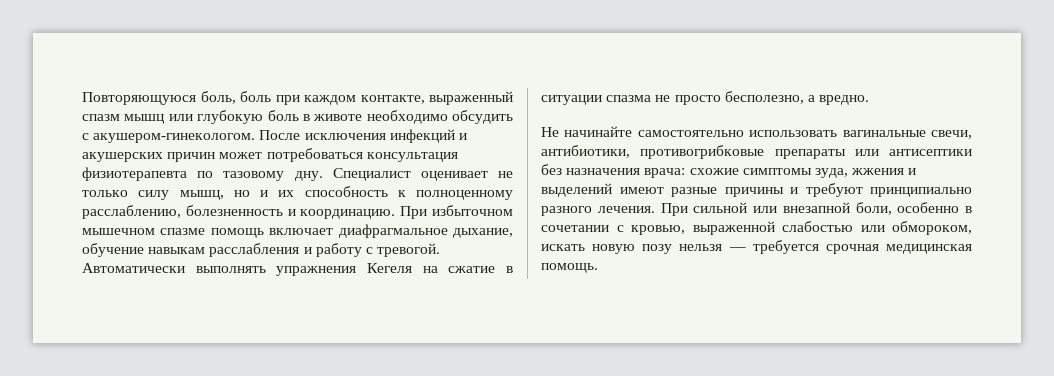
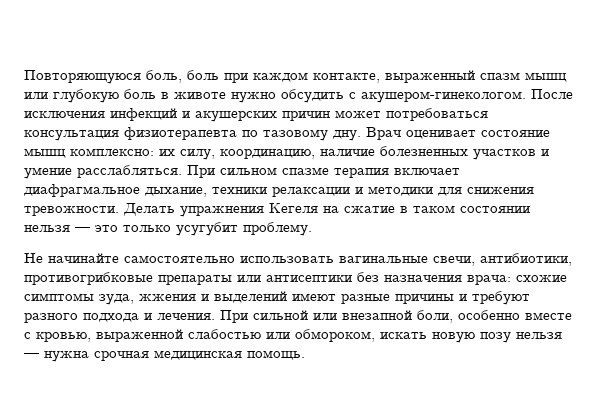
[366,110,448,124] необходимо -> [231,92,276,103] нужно
[332,168,513,181] [82,186,513,200] [82,205,513,219] [82,224,513,238] [82,243,441,257] [82,263,266,273] Специалист оценивает не только силу мышц, но и их способность к полноценному расслаблению, болезненность и координацию. При избыточном мышечном спазме помощь включает диафрагмальное дыхание, обучение навыкам расслабления и работу с тревогой. Автоматически выполнять -> [366,127,550,140] [24,146,549,160] [24,165,460,179] [24,184,534,197] [24,203,175,216] Врач оценивает состояние мышц комплексно: их силу, координацию, наличие болезненных участков и умение расслабляться. При сильном спазме терапия включает диафрагмальное дыхание, техники релаксации и методики для снижения тревожности. Делать
[541,91,870,105] ситуации спазма не просто бесполезно, а вредно. -> [413,205,530,213] [24,222,312,236] таком состоянии нельзя — это только усугубит проблему.
[870,187,972,197] [541,206,592,216] принципиально разного -> [24,313,152,323] разного подхода и
[965,206,972,213] [541,225,609,232] в сочетании -> [525,312,572,320] вместе
[752,240,819,254] требуется -> [44,351,89,362] нужна

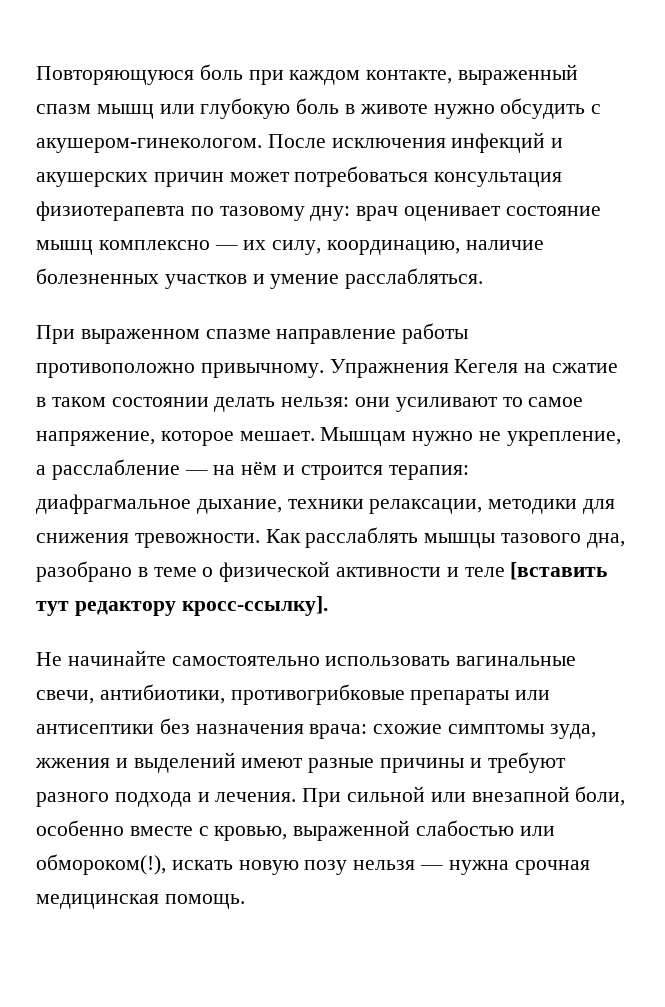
[146,70,182,83] боль, -> (194, 75) none
[333,127,401,141] дну. Врач -> [310,206,399,221] дну: врач
[70,148,154,156] комплексно: -> [98,240,238,250] комплексно —
[187,165,460,178] [24,184,534,197] [24,203,264,217] При сильном спазме терапия включает диафрагмальное дыхание, техники релаксации и методики для снижения тревожности. Делать упражнения -> [36,323,469,344] [36,359,449,378] // При выраженном спазме направление работы противоположно привычному. Упражнения
[24,222,312,236] нельзя — это только усугубит проблему. -> [214,397,584,412] [36,427,621,446] [36,459,469,480] [36,494,616,514] [36,527,625,548] [36,561,608,582] [36,596,328,616] делать нельзя: они усиливают то самое напряжение, которое мешает. Мышцам нужно не укрепление, а расслабление — на нём и строится терапия: диафрагмальное дыхание, техники релаксации, методики для снижения тревожности. Как расслаблять мышцы тазового дна, разобрано в теме о физической активности и теле [вставить тут редактору кросс-ссылку].
[295,329,375,342] обмороком, -> [36,854,166,875] обмороком(!),

